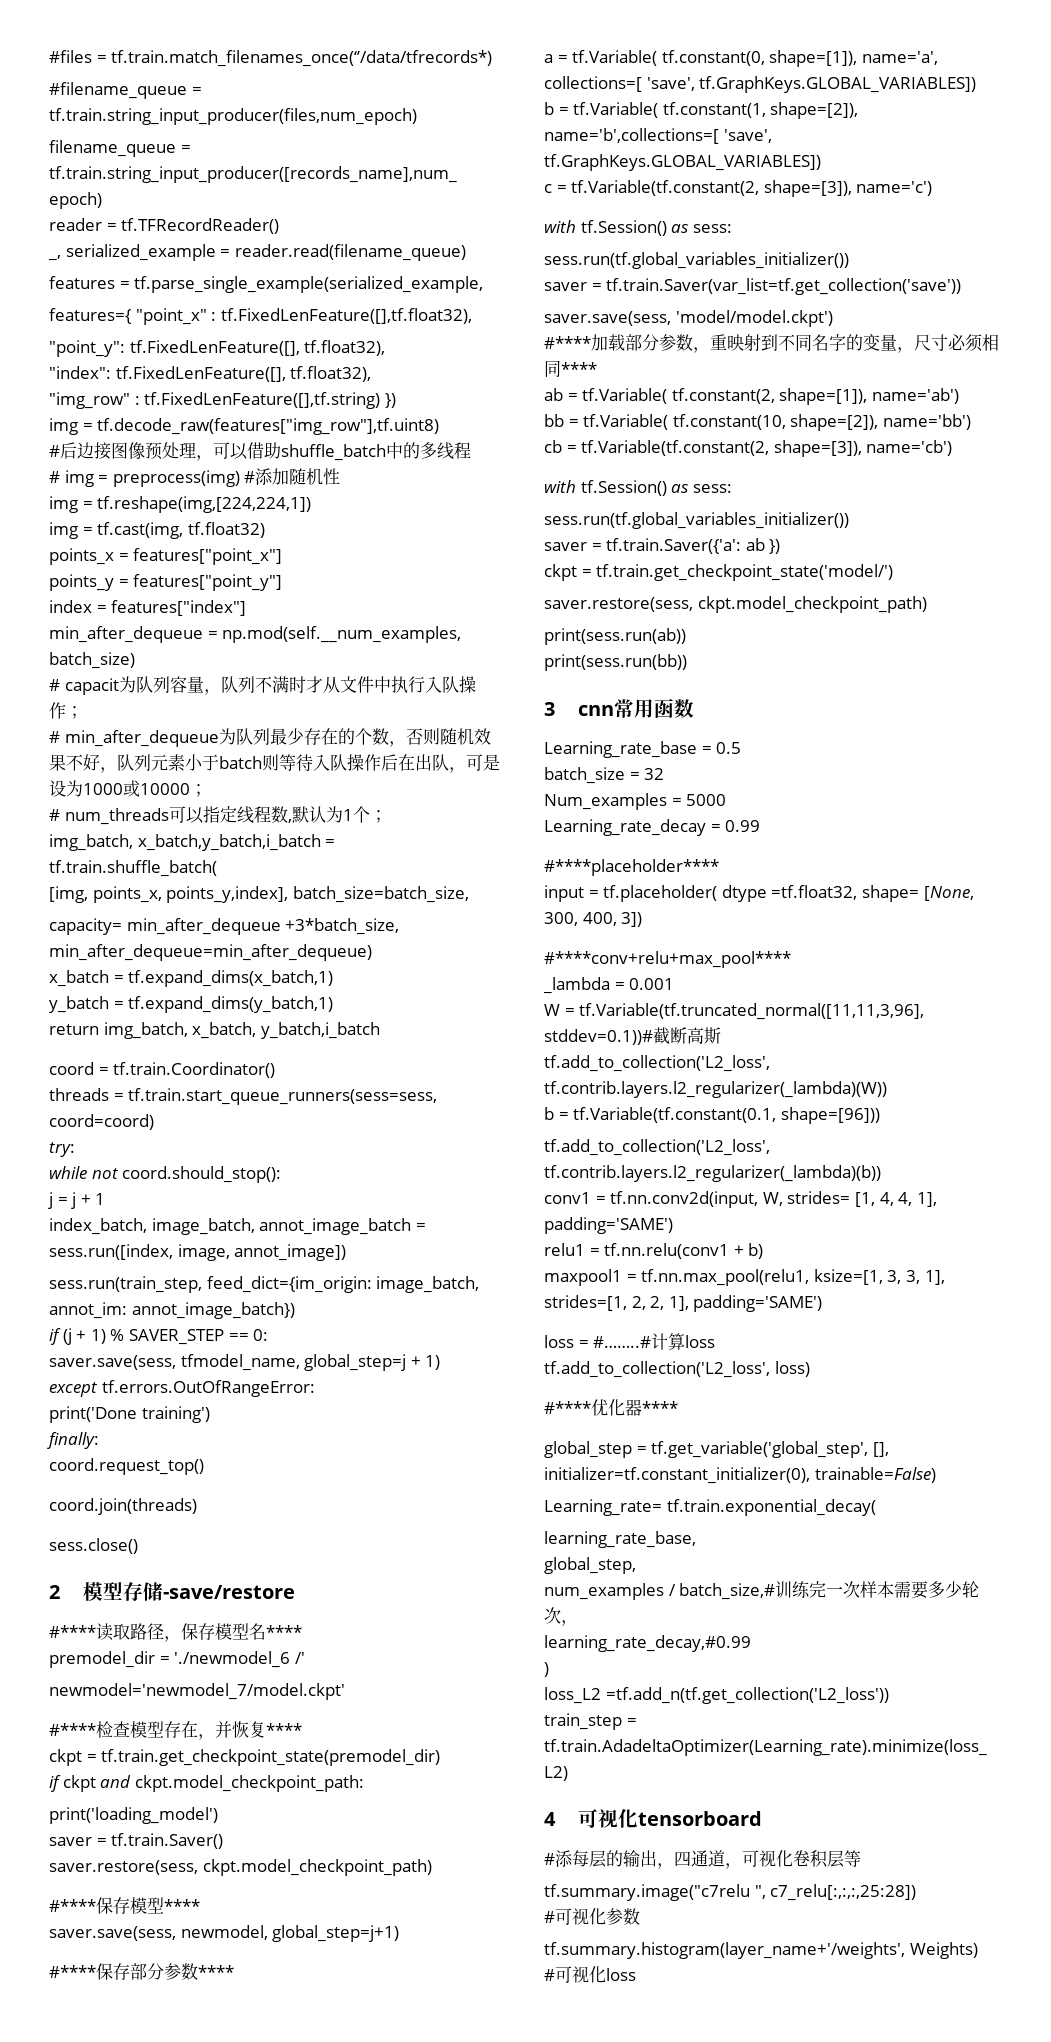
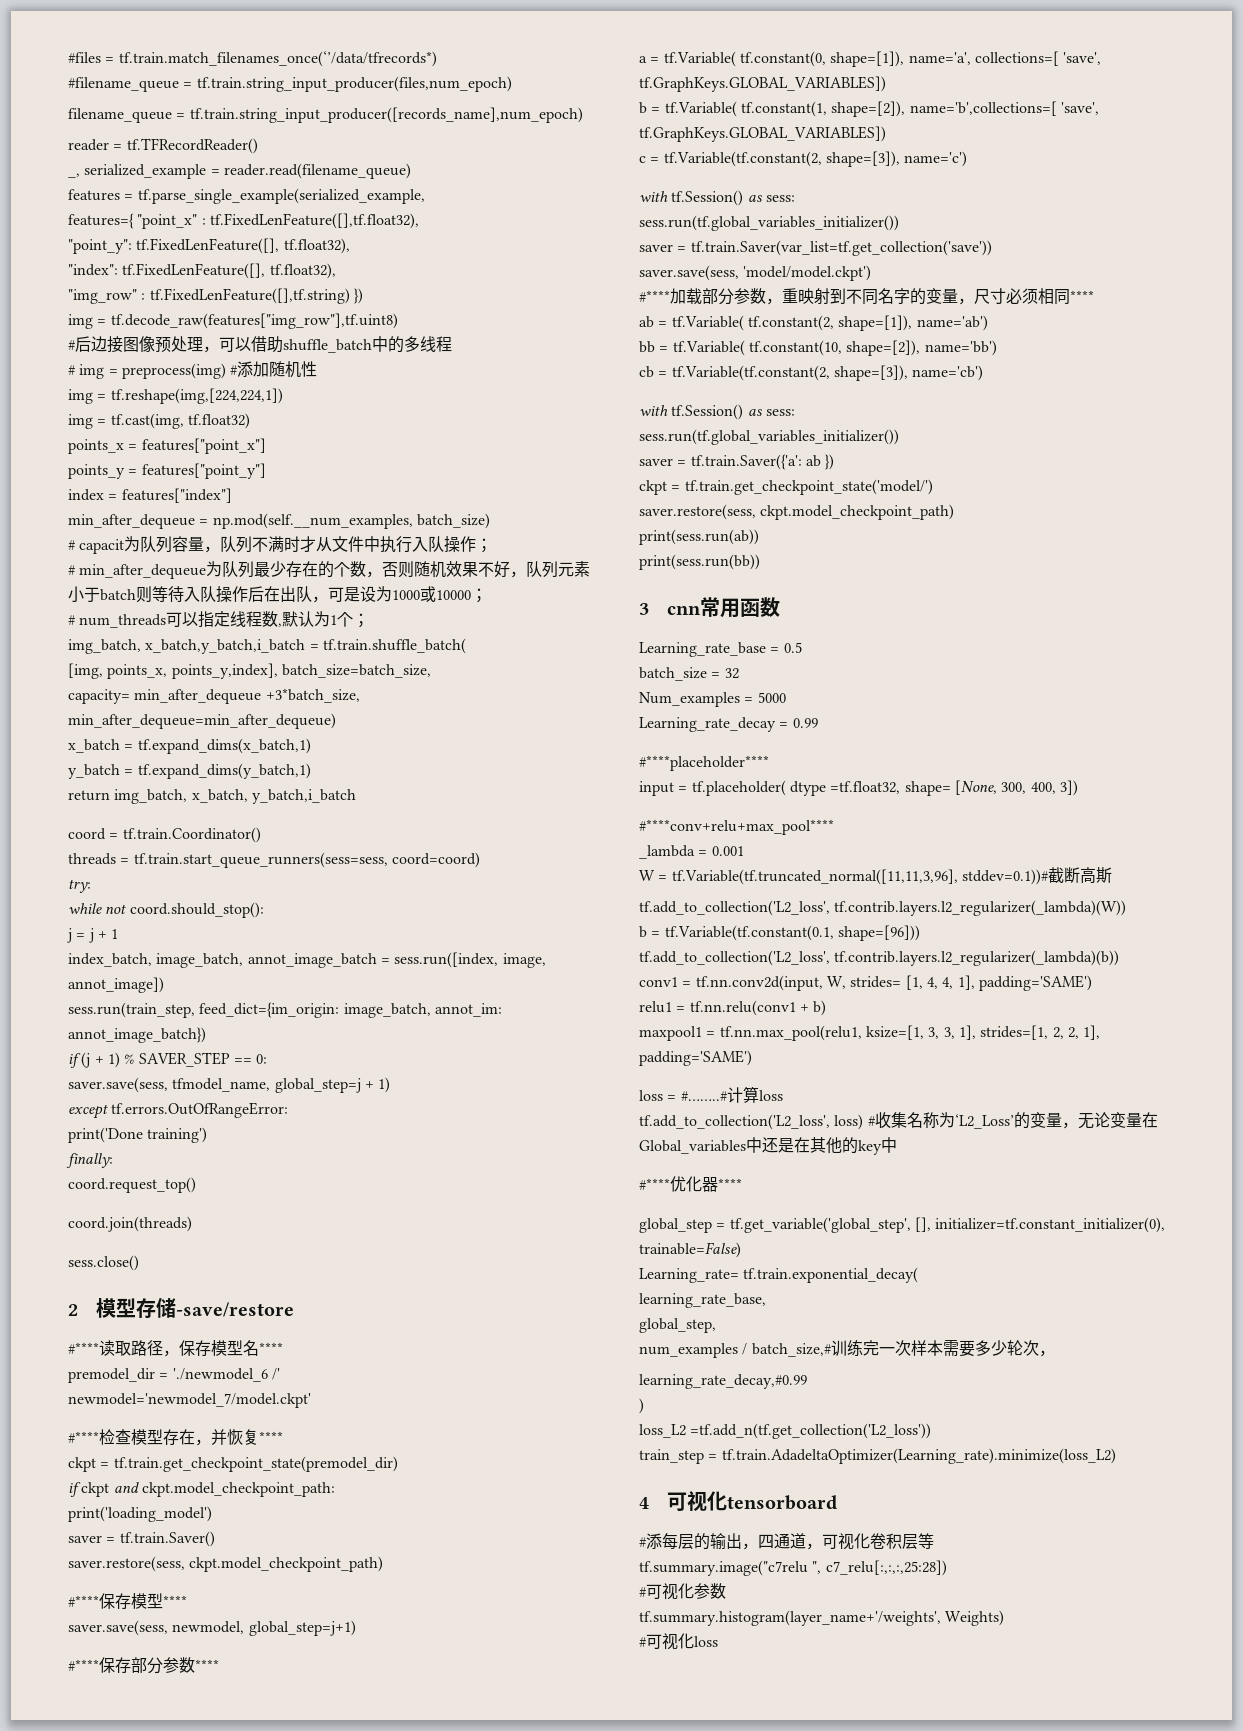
(810, 1369) none -> [867,1112,1158,1129] [639,1137,897,1155] #收集名称为‘L2_Loss’的变量，无论变量在Global_variables中还是在其他的key中

